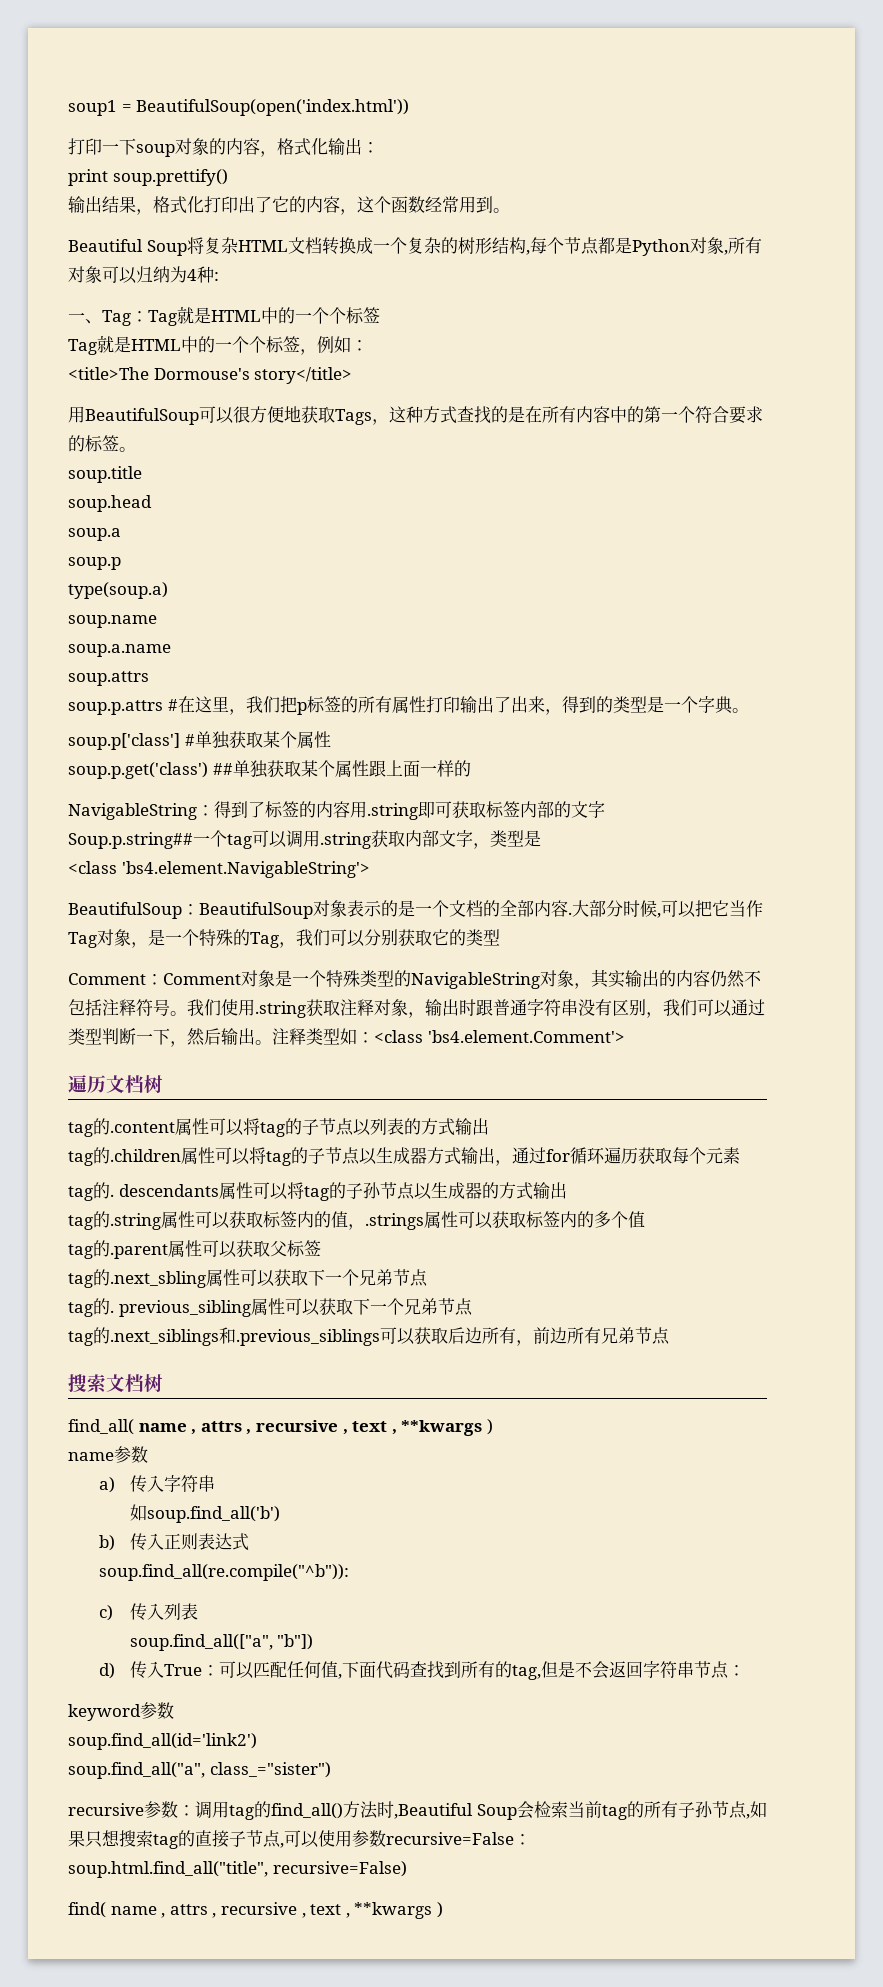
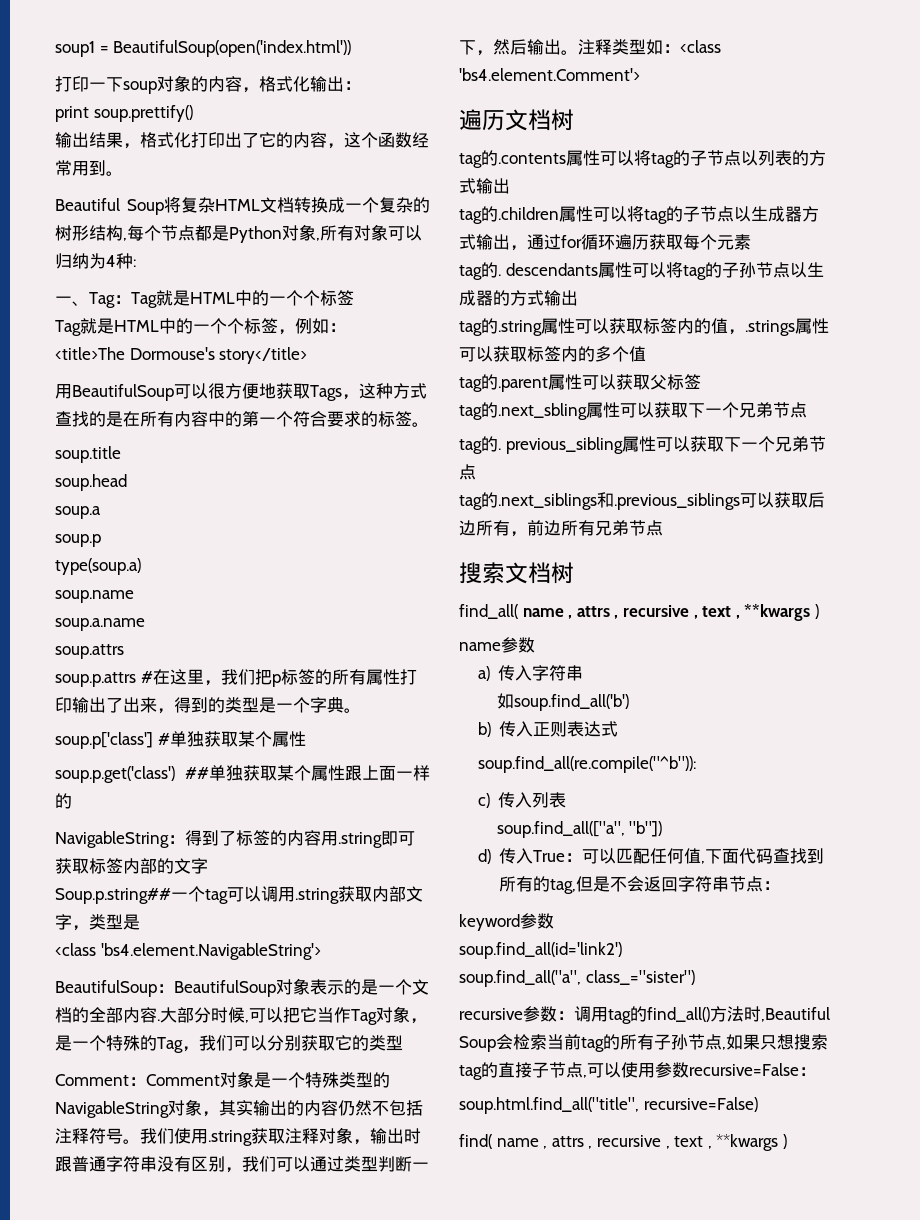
[110,1122,175,1133] .content -> [498,153,566,164] .contents

